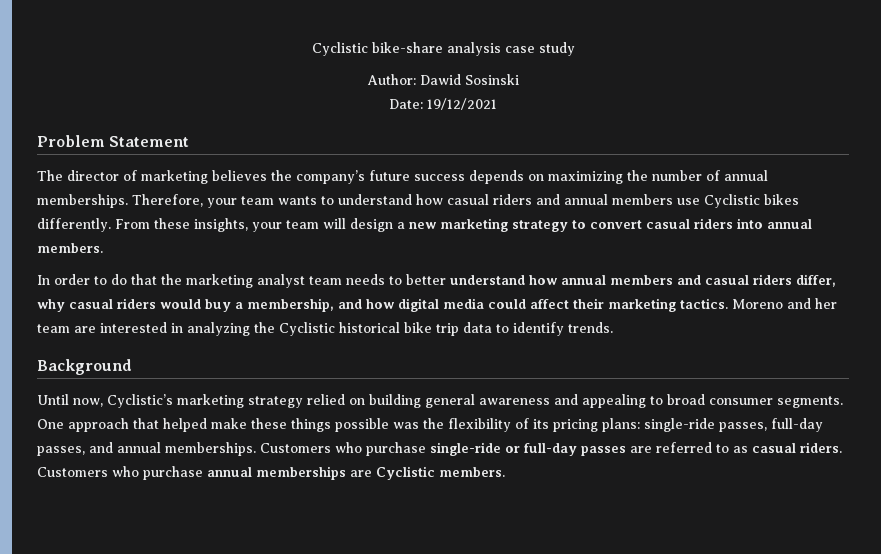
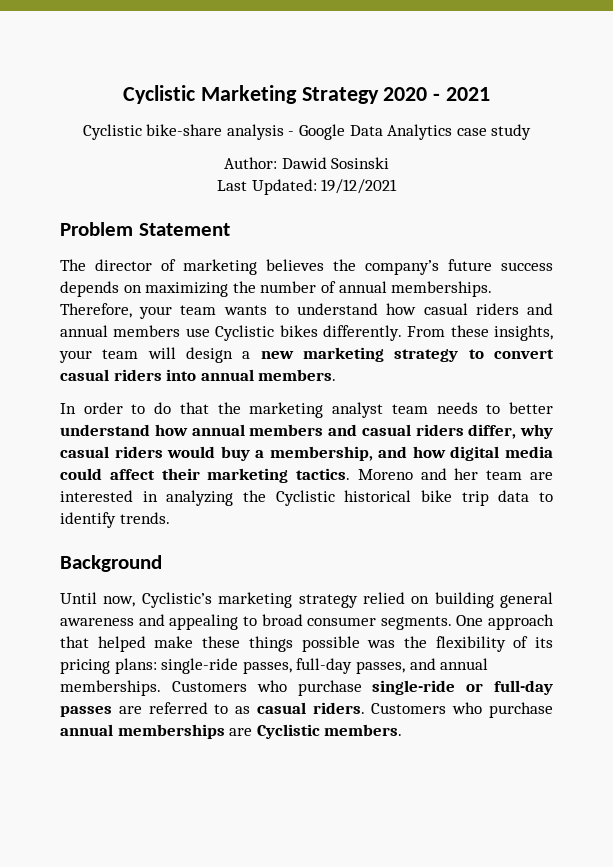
[311,42,501,56] Cyclistic bike-share analysis -> [122,85,491,104] [82,124,453,140] Cyclistic Marketing Strategy 2020 - 2021 // Cyclistic bike-share analysis - Google Data Analytics
[389,99,423,109] Date: -> [216,179,317,195] Last Updated:

